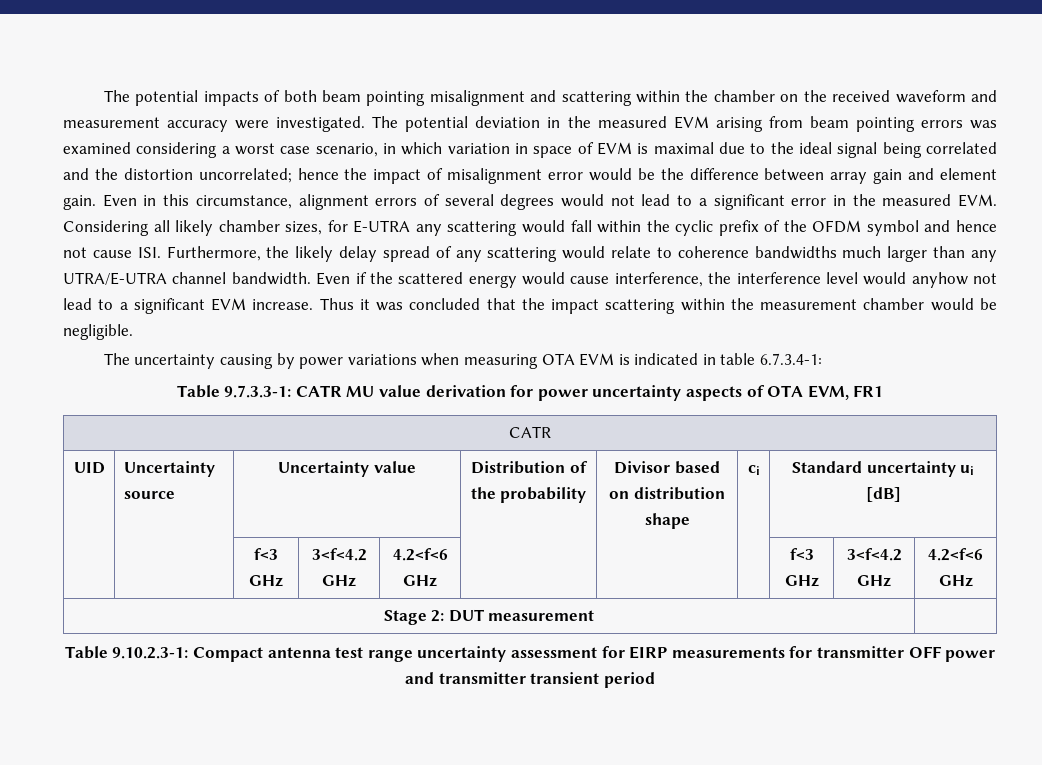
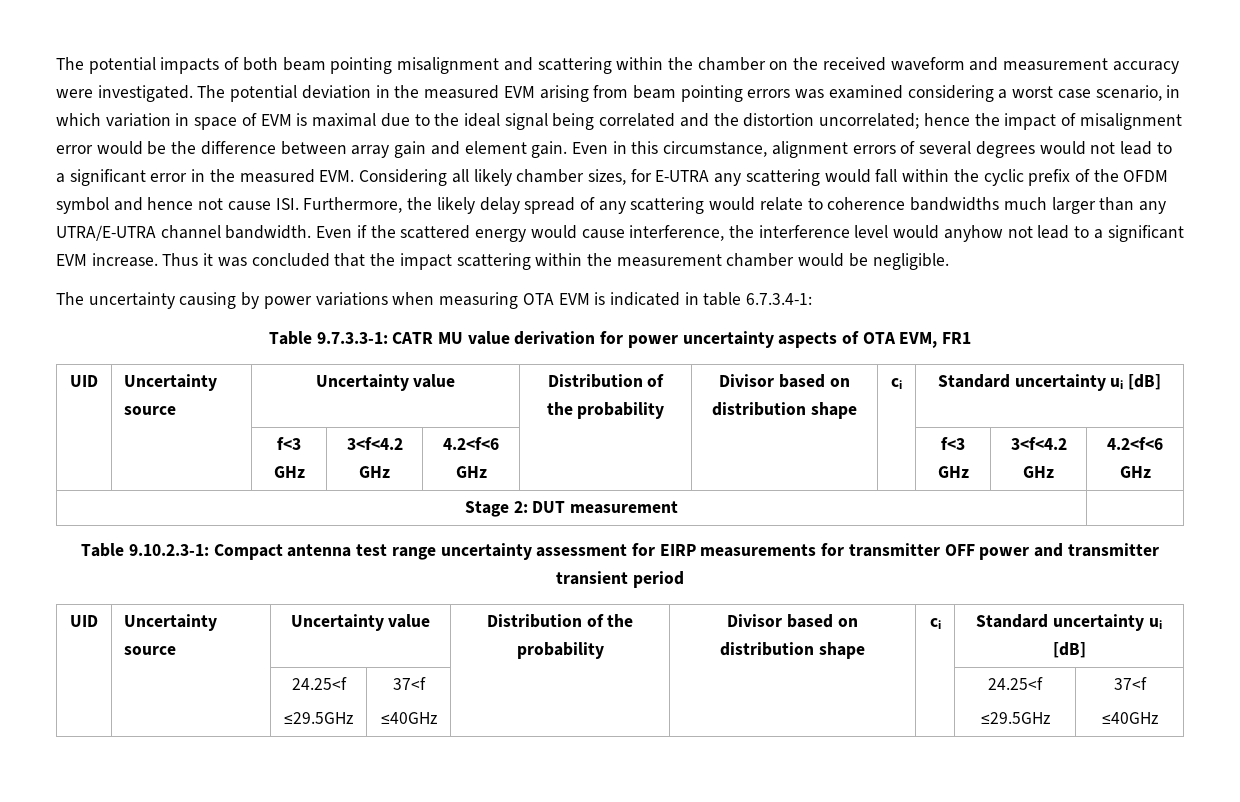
[509,426,551,438] // CATR -> (972, 338) none
(655, 680) none -> [70,615,98,627] [124,614,218,631] [124,646,177,655] [290,614,431,631] [486,614,634,628] [516,642,604,659] [727,614,858,628] [720,642,865,659] [929,618,941,629] [976,614,1162,631] [1052,642,1086,658] [291,677,347,690] [284,712,353,724] [392,677,426,690] [380,712,437,724] [988,677,1043,690] [980,712,1050,724] [1113,677,1147,690] [1101,712,1158,724] // UID | Uncertainty source | Uncertainty value | Distribution of the probability | Divisor based on distribution shape | ci | Standard uncertainty ui [dB] // | | 24.25<f // ≤29.5GHz | 37<f // ≤40GHz | | | | 24.25<f // ≤29.5GHz | 37<f // ≤40GHz

